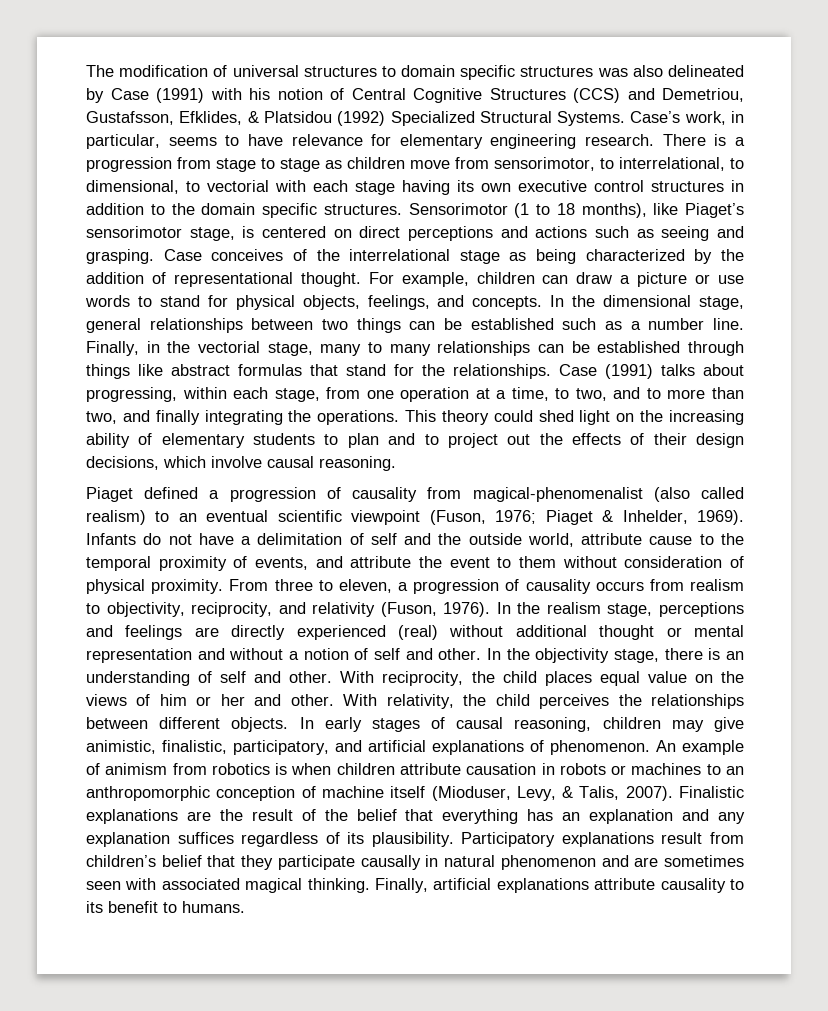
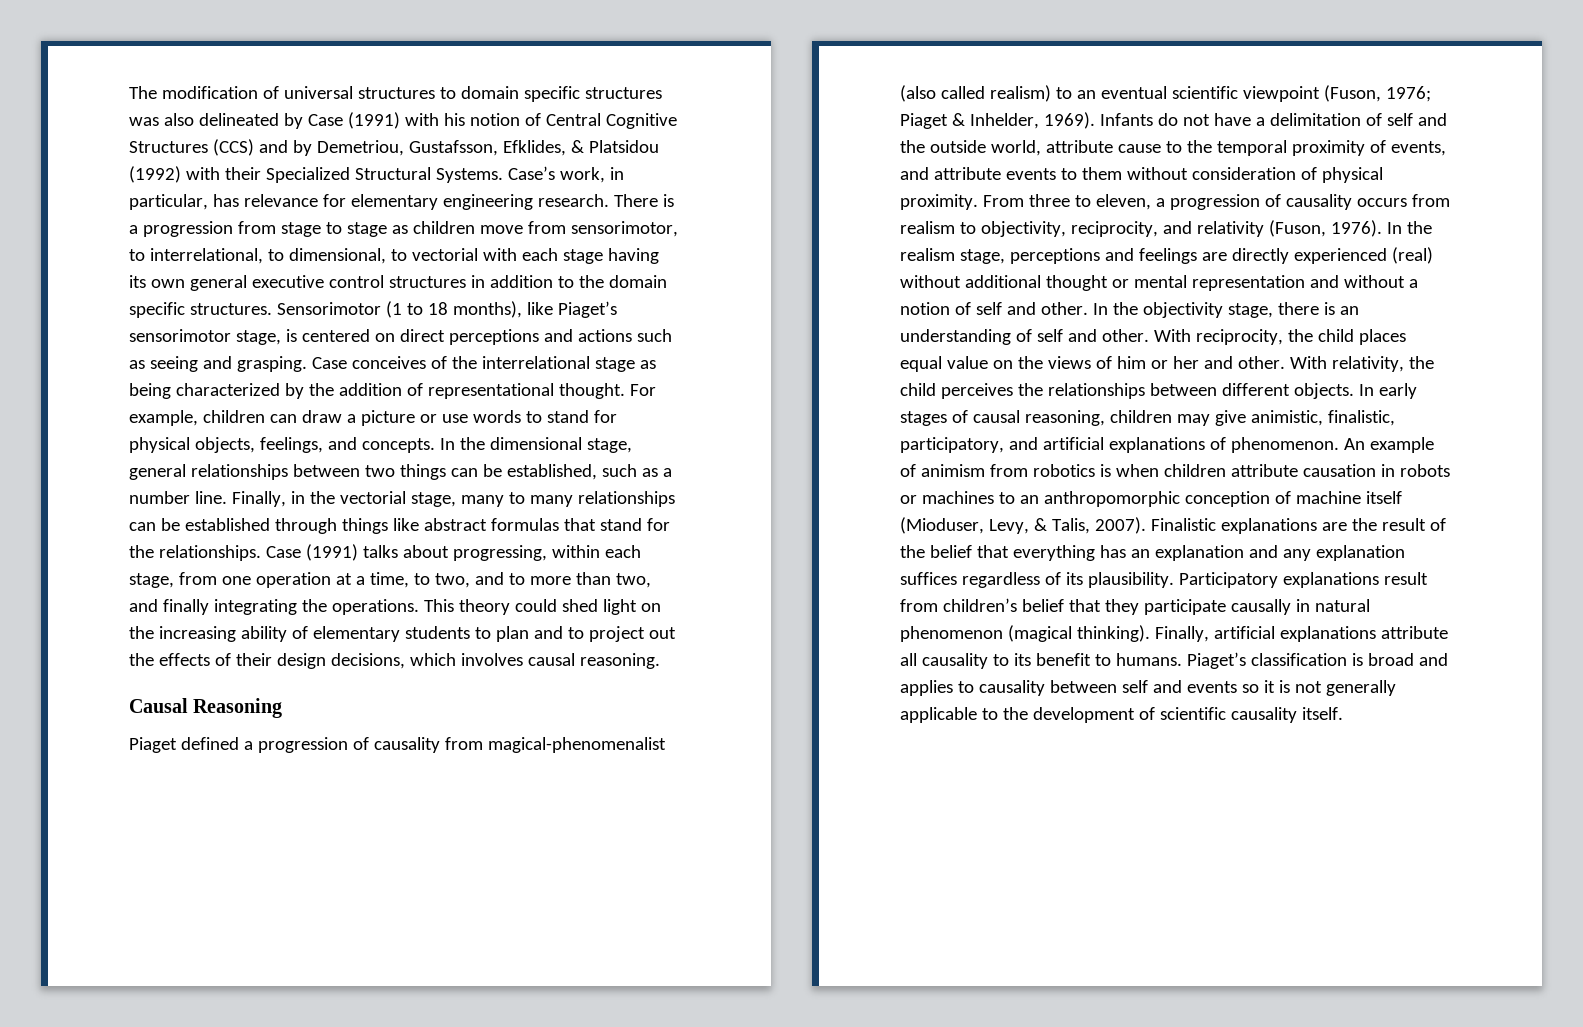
(655, 94) none -> [292,140,312,156] by
(386, 118) none -> [185,167,261,180] with their
[168,134,283,146] seems to have -> [212,194,239,207] has
(511, 187) none -> [189,275,247,291] general
[470,318,554,330] established -> [506,464,597,480] established,
[211,456,262,468] involve -> [460,653,523,666] involves
(396, 463) none -> [129,698,283,718] // Causal Reasoning
[419,556,490,568] the event -> [1005,168,1056,180] events
[601,855,745,867] [86,878,370,893] and are sometimes seen with associated magical thinking. -> [1007,625,1150,642] (magical thinking).
(656, 884) none -> [900,653,917,666] all
(245, 907) none -> [1186,652,1448,669] [900,680,1396,696] [900,707,1343,723] Piaget’s classification is broad and applies to causality between self and events so it is not generally applicable to the development of scientific causality itself.

